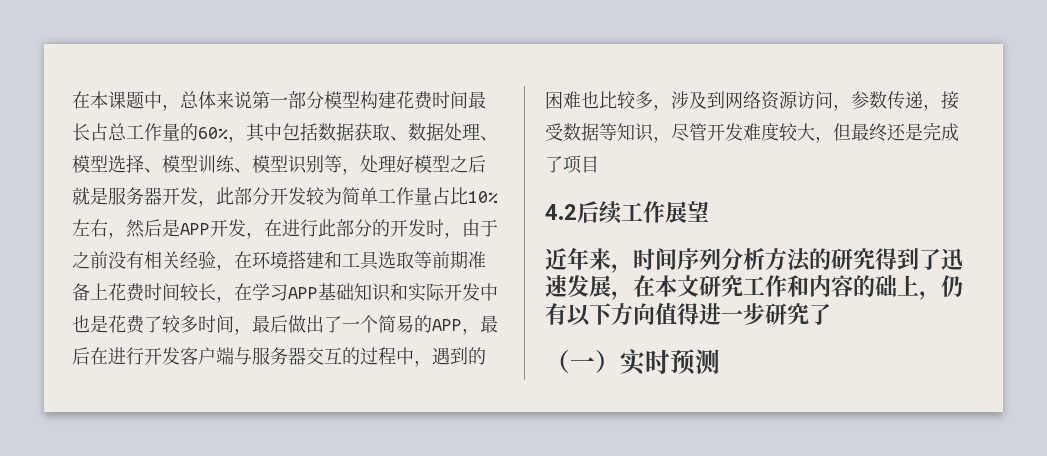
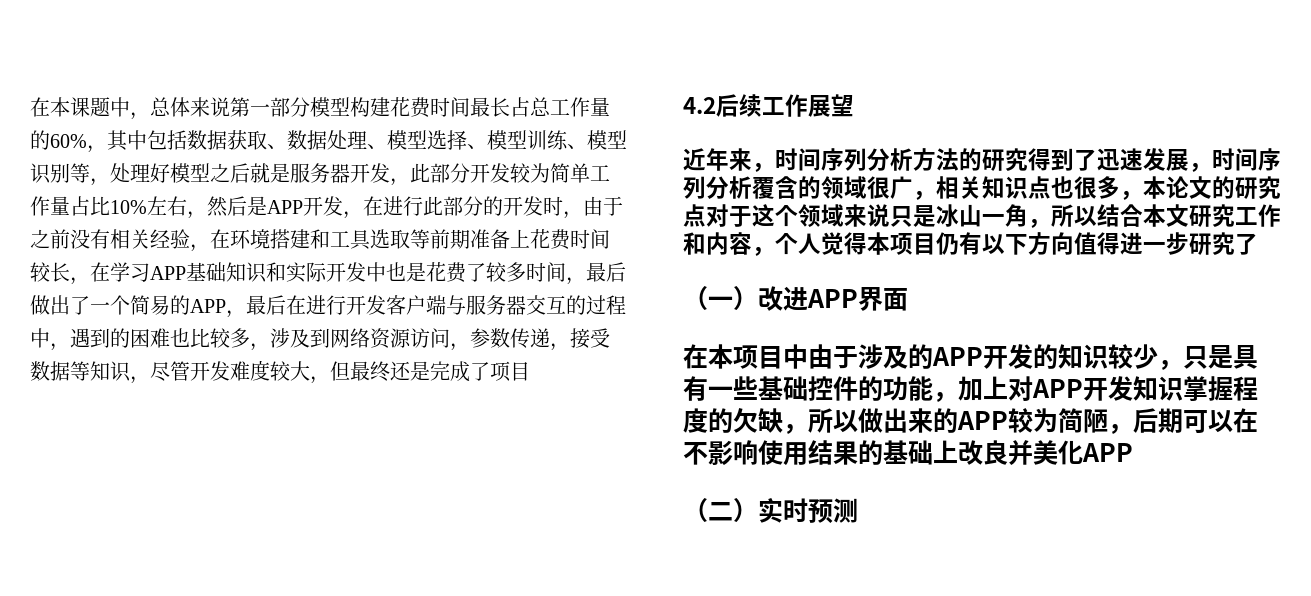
[633,275,655,297] 在 -> [1212,148,1281,171] [683,176,1281,200] [683,204,1143,228] 时间序列分析覆含的领域很广，相关知识点也很多，本论文的研究点对于这个领域来说只是冰山一角，所以结合
[853,275,941,300] 的础上， -> [752,232,936,256] ，个人觉得本项目
(620, 361) none -> [758,286,908,311] [683,344,1258,370] [683,376,1258,402] [683,408,1258,434] [683,440,1133,466] [683,498,758,522] 改进APP界面 // 在本项目中由于涉及的APP开发的知识较少，只是具有一些基础控件的功能，加上对APP开发知识掌握程度的欠缺，所以做出来的APP较为简陋，后期可以在不影响使用结果的基础上改良并美化APP // （二）

